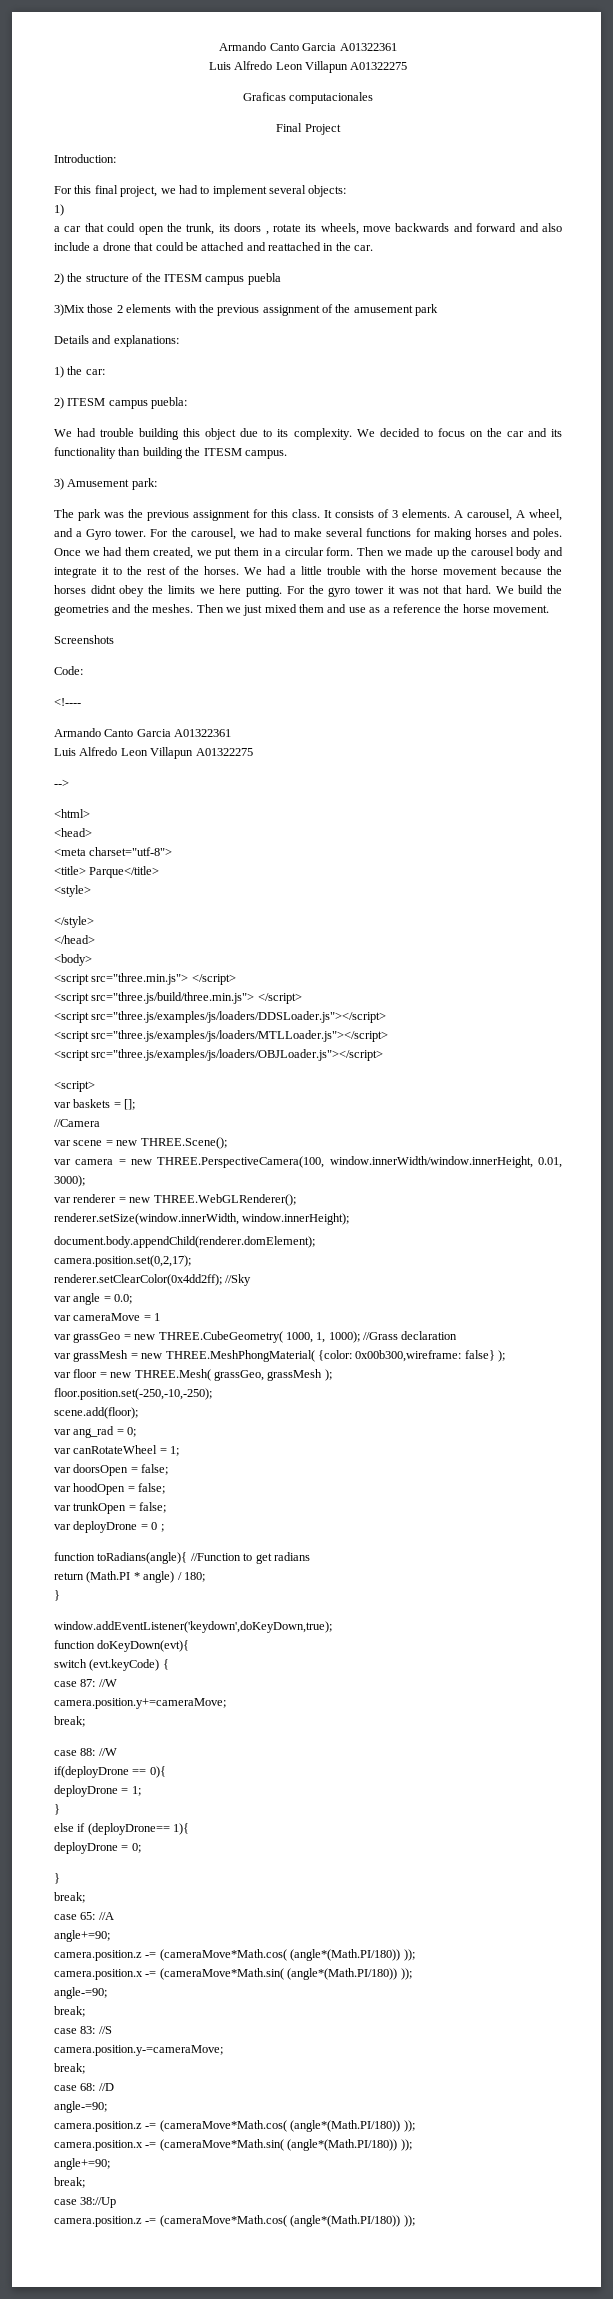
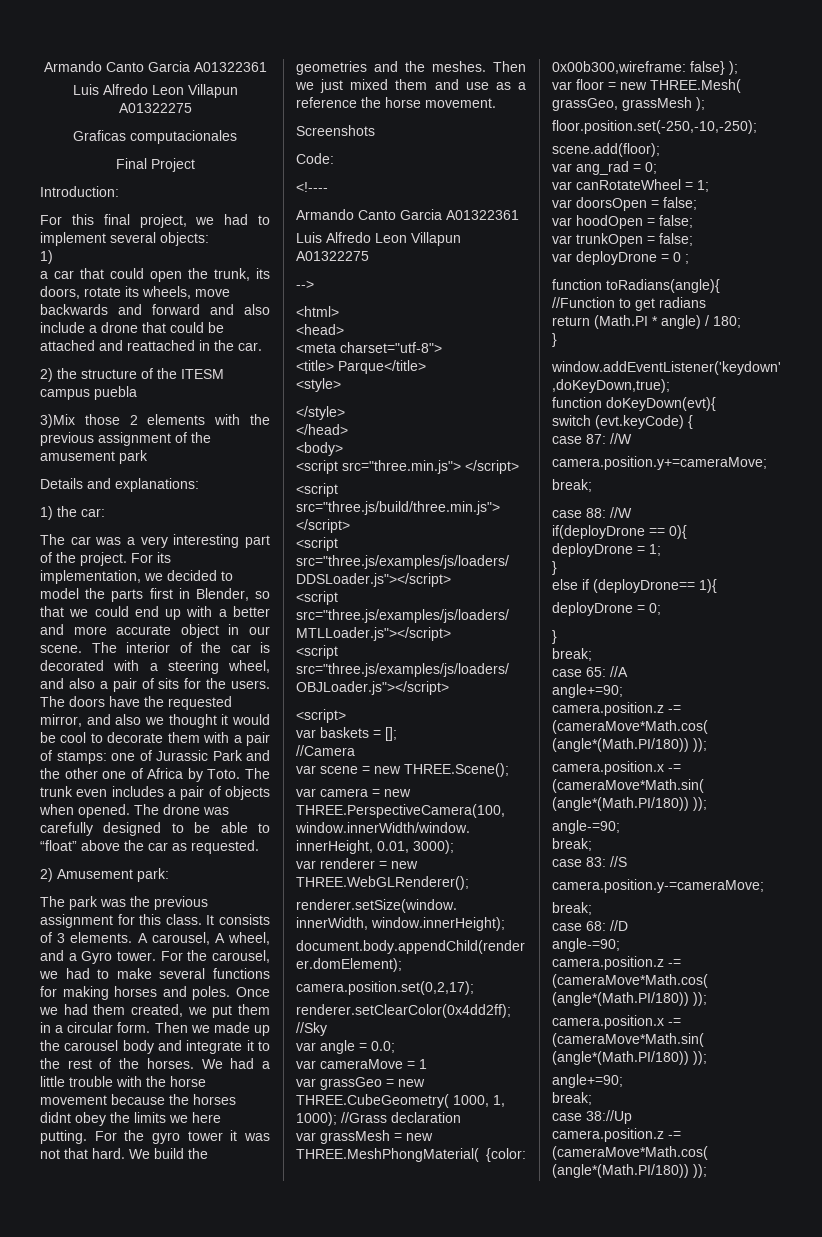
[234,223,269,235] doors , -> [40,286,80,299] doors,
[54,397,188,409] [54,428,562,440] [54,447,287,459] [54,478,64,490] 2) ITESM campus puebla: // We had trouble building this object due to its complexity. We decided to focus on the car and its functionality than building the ITESM campus. // 3) -> [40,534,270,548] [40,552,171,566] [40,570,233,584] [40,588,270,602] [40,606,270,620] [40,624,270,638] [40,642,270,653] [40,660,270,674] [40,678,270,692] [40,696,232,710] [40,714,270,728] [40,732,270,746] [40,750,270,764] [40,768,270,782] [40,786,270,800] [39,804,229,818] [40,822,270,836] [40,840,259,854] [40,868,53,882] The car was a very interesting part of the project. For its implementation, we decided to model the parts first in Blender, so that we could end up with a better and more accurate object in our scene. The interior of the car is decorated with a steering wheel, and also a pair of sits for the users. The doors have the requested mirror, and also we thought it would be cool to decorate them with a pair of stamps: one of Jurassic Park and the other one of Africa by Toto. The trunk even includes a pair of objects when opened. The drone was carefully designed to be able to “float” above the car as requested. // 2)

